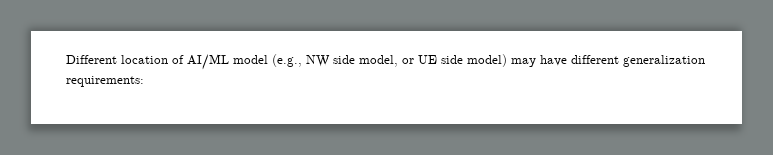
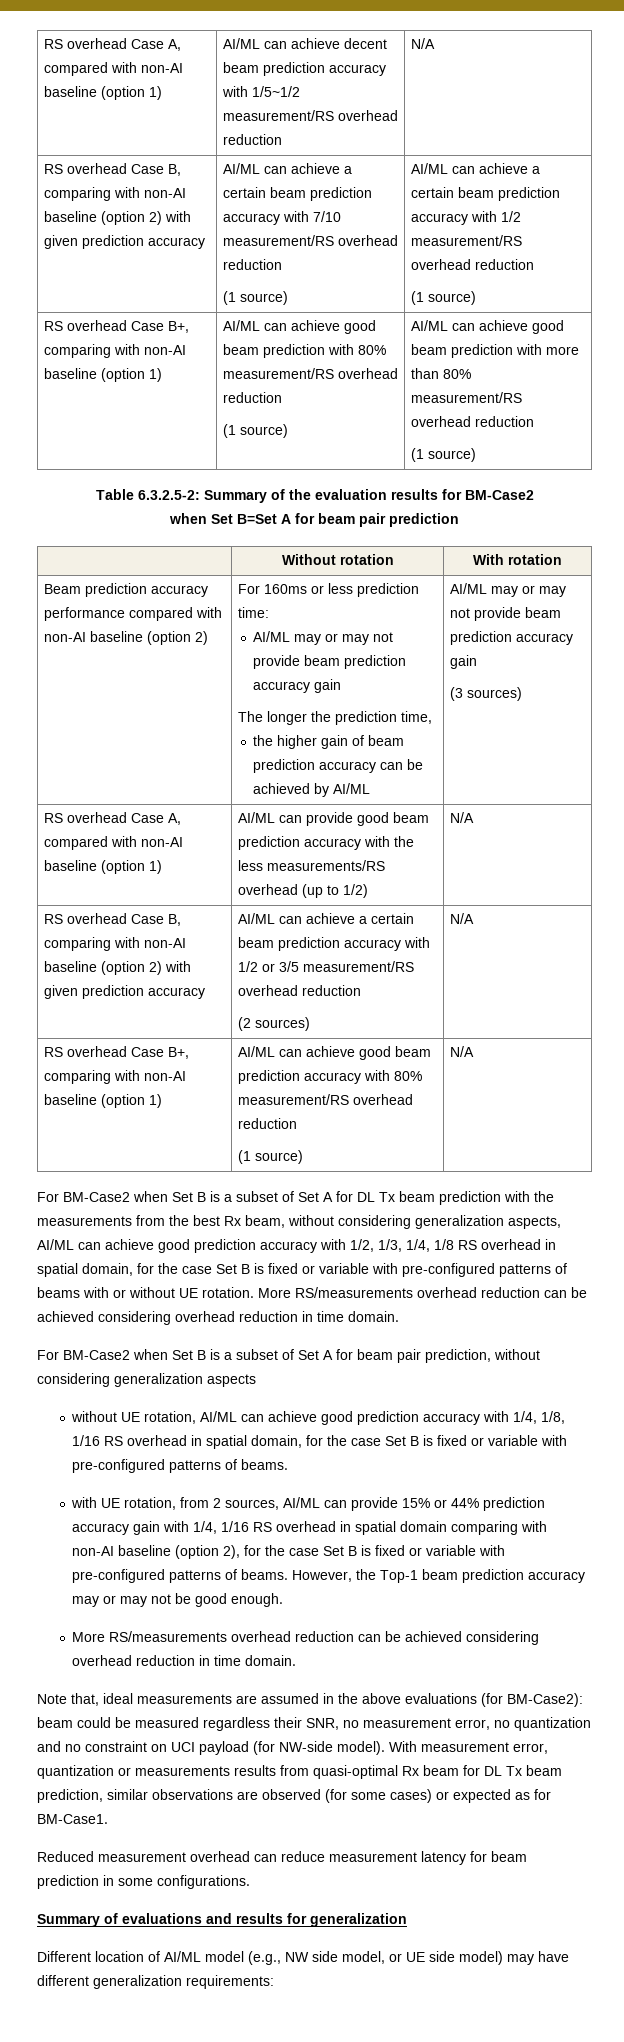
(66, 59) none -> [43,38,181,51] [43,62,183,76] [43,86,162,100] [222,38,387,49] [222,62,386,76] [221,86,300,97] [222,110,398,121] [222,134,282,145] [410,38,435,49] [43,163,181,176] [43,187,186,201] [43,211,191,225] [43,235,205,249] [222,163,352,174] [222,187,372,201] [222,211,341,225] [222,235,398,246] [222,259,282,270] [222,291,288,305] [410,163,540,174] [410,187,560,201] [410,211,521,225] [410,235,522,246] [410,259,534,270] [410,291,476,305] [43,320,189,333] [43,344,186,358] [43,368,162,382] [222,320,376,334] [222,344,386,358] [222,368,398,379] [222,392,282,403] [222,424,288,438] [410,320,564,334] [410,344,579,358] [410,368,471,379] [410,392,522,403] [410,416,534,427] [410,448,476,462] [95,489,534,503] [169,513,459,527] [281,554,394,565] [473,554,562,565] [43,583,208,597] [43,607,222,621] [43,631,208,645] [237,583,419,597] [237,607,269,618] [253,631,394,645] [253,655,407,669] [253,679,342,693] [237,711,432,725] [253,735,405,749] [253,759,424,773] [253,783,371,797] [449,583,566,597] [449,607,561,621] [449,631,573,645] [449,655,477,669] [449,687,522,701] [43,812,181,825] [43,836,183,850] [43,860,162,874] [237,812,429,826] [237,836,414,850] [237,860,385,871] [237,884,368,898] [449,812,474,823] [43,913,181,926] [43,937,186,951] [43,961,191,975] [43,985,205,999] [237,913,414,924] [237,937,430,951] [237,961,414,972] [237,985,361,996] [237,1017,310,1031] [449,913,474,924] [43,1046,189,1059] [43,1070,186,1084] [43,1094,162,1108] [237,1046,431,1060] [237,1070,422,1084] [237,1094,413,1105] [237,1118,297,1129] [237,1150,303,1164] [449,1046,474,1057] [37,1191,554,1205] [37,1215,561,1229] [37,1239,556,1253] [37,1263,567,1277] [37,1287,587,1298] [37,1311,399,1325] [37,1349,540,1363] [37,1373,256,1387] [71,1411,566,1425] [72,1435,568,1449] [72,1459,289,1473] [71,1497,546,1511] [72,1521,548,1535] [72,1545,506,1559] [72,1569,586,1583] [72,1593,284,1607] [72,1631,540,1645] [72,1655,297,1666] [37,1693,583,1707] [37,1717,591,1731] [37,1741,548,1755] [37,1765,562,1779] [37,1789,551,1803] [37,1814,108,1824] [37,1851,527,1865] [37,1875,250,1889] [37,1913,407,1927] RS overhead Case A, compared with non-AI baseline (option 1) | AI/ML can achieve decent beam prediction accuracy with 1/5~1/2 measurement/RS overhead reduction | N/A // RS overhead Case B, comparing with non-AI baseline (option 2) with given prediction accuracy | AI/ML can achieve a certain beam prediction accuracy with 7/10 measurement/RS overhead reduction // (1 source) | AI/ML can achieve a certain beam prediction accuracy with 1/2 measurement/RS overhead reduction // (1 source) // RS overhead Case B+, comparing with non-AI baseline (option 1) | AI/ML can achieve good beam prediction with 80% measurement/RS overhead reduction // (1 source) | AI/ML can achieve good beam prediction with more than 80% measurement/RS overhead reduction // (1 source) // Table 6.3.2.5-2: Summary of the evaluation results for BM-Case2 // when Set B=Set A for beam pair prediction // | Without rotation | With rotation // Beam prediction accuracy performance compared with non-AI baseline (option 2) | For 160ms or less prediction time: // AI/ML may or may not provide beam prediction accuracy gain // The longer the prediction time, // the higher gain of beam prediction accuracy can be achieved by AI/ML | AI/ML may or may not provide beam prediction accuracy gain // (3 sources) // RS overhead Case A, compared with non-AI baseline (option 1) | AI/ML can provide good beam prediction accuracy with the less measurements/RS overhead (up to 1/2) | N/A // RS overhead Case B, comparing with non-AI baseline (option 2) with given prediction accuracy | AI/ML can achieve a certain beam prediction accuracy with 1/2 or 3/5 measurement/RS overhead reduction // (2 sources) | N/A // RS overhead Case B+, comparing with non-AI baseline (option 1) | AI/ML can achieve good beam prediction accuracy with 80% measurement/RS overhead reduction // (1 source) | N/A // For BM-Case2 when Set B is a subset of Set A for DL Tx beam prediction with the measurements from the best Rx beam, without considering generalization aspects, AI/ML can achieve good prediction accuracy with 1/2, 1/3, 1/4, 1/8 RS overhead in spatial domain, for the case Set B is fixed or variable with pre-configured patterns of beams with or without UE rotation. More RS/measurements overhead reduction can be achieved considering overhead reduction in time domain. // For BM-Case2 when Set B is a subset of Set A for beam pair prediction, without considering generalization aspects // without UE rotation, AI/ML can achieve good prediction accuracy with 1/4, 1/8, 1/16 RS overhead in spatial domain, for the case Set B is fixed or variable with pre-configured patterns of beams. // with UE rotation, from 2 sources, AI/ML can provide 15% or 44% prediction accuracy gain with 1/4, 1/16 RS overhead in spatial domain comparing with non-AI baseline (option 2), for the case Set B is fixed or variable with pre-configured patterns of beams. However, the Top-1 beam prediction accuracy may or may not be good enough. // More RS/measurements overhead reduction can be achieved considering overhead reduction in time domain. // Note that, ideal measurements are assumed in the above evaluations (for BM-Case2): beam could be measured regardless their SNR, no measurement error, no quantization and no constraint on UCI payload (for NW-side model). With measurement error, quantization or measurements results from quasi-optimal Rx beam for DL Tx beam prediction, similar observations are observed (for some cases) or expected as for BM-Case1. // Reduced measurement overhead can reduce measurement latency for beam prediction in some configurations. // Summary of evaluations and results for generalization //

